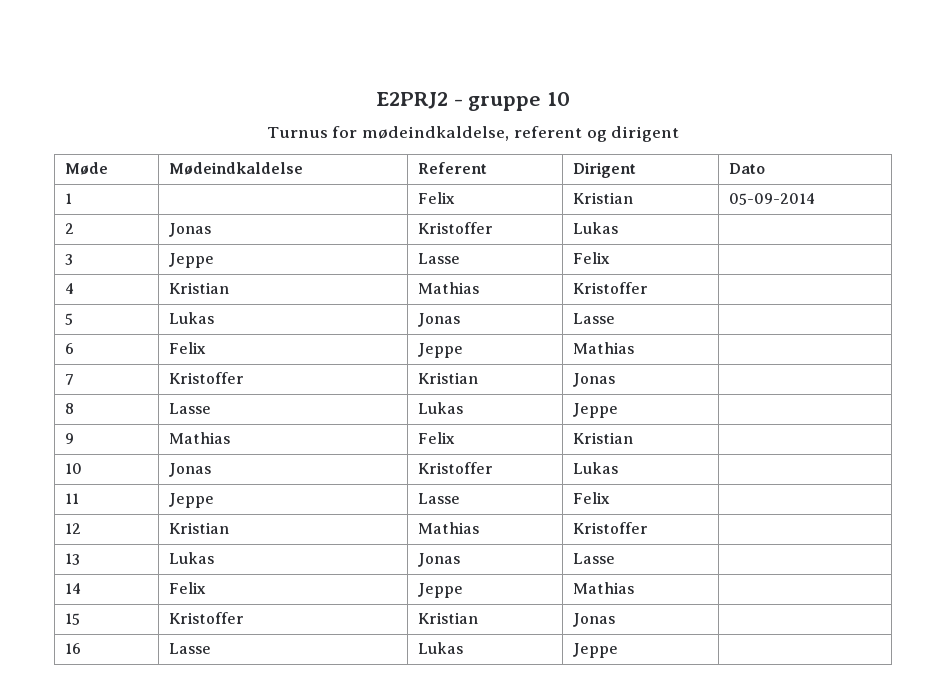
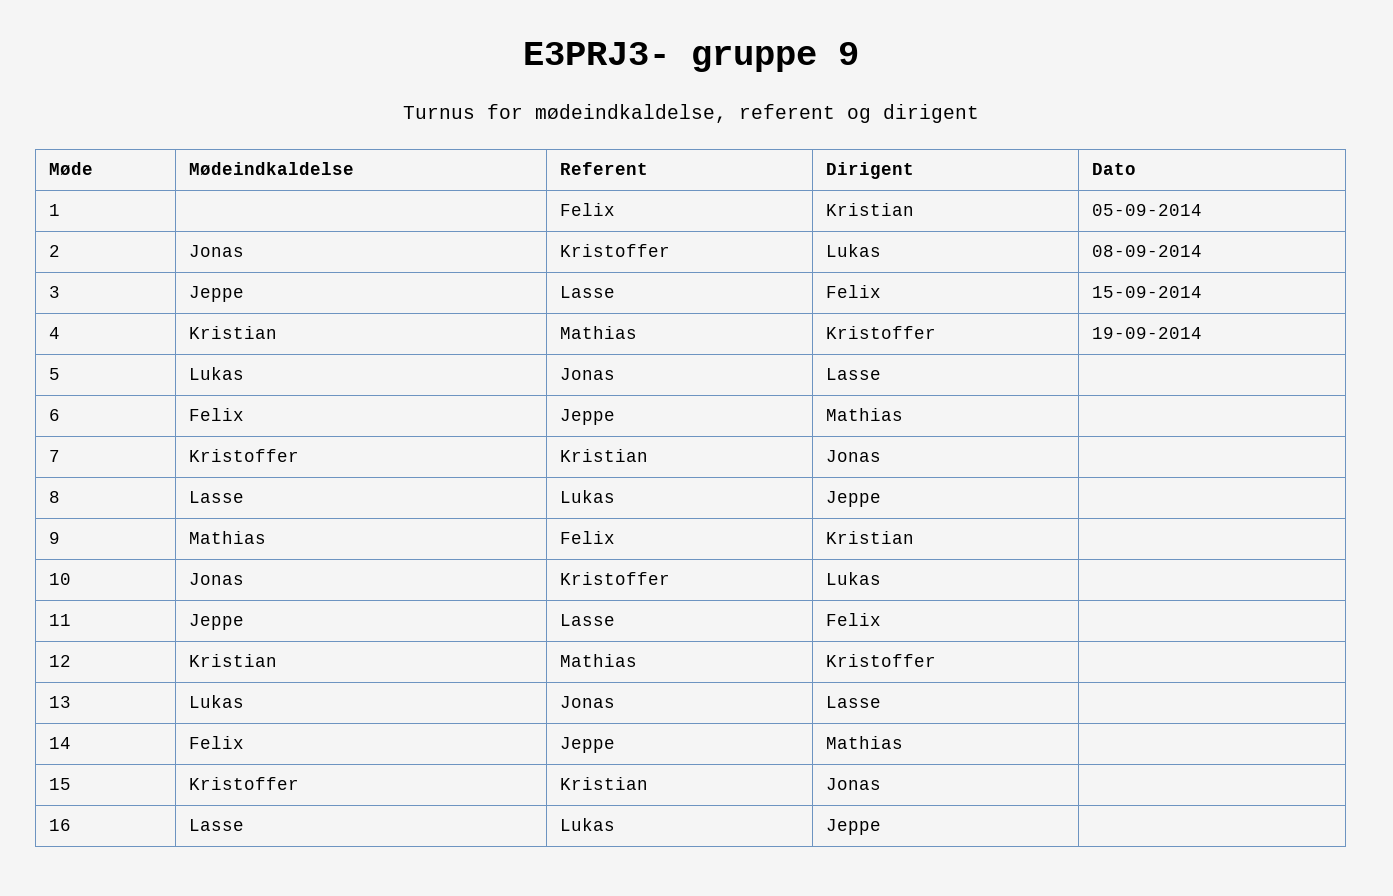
[375,92,571,111] E2PRJ2 - gruppe 10 -> [522,42,859,72] E3PRJ3- gruppe 9
(618, 228) none -> [1092,245,1203,257] 08-09-2014
(610, 258) none -> [1092,286,1203,298] 15-09-2014
(648, 288) none -> [1092,327,1203,339] 19-09-2014

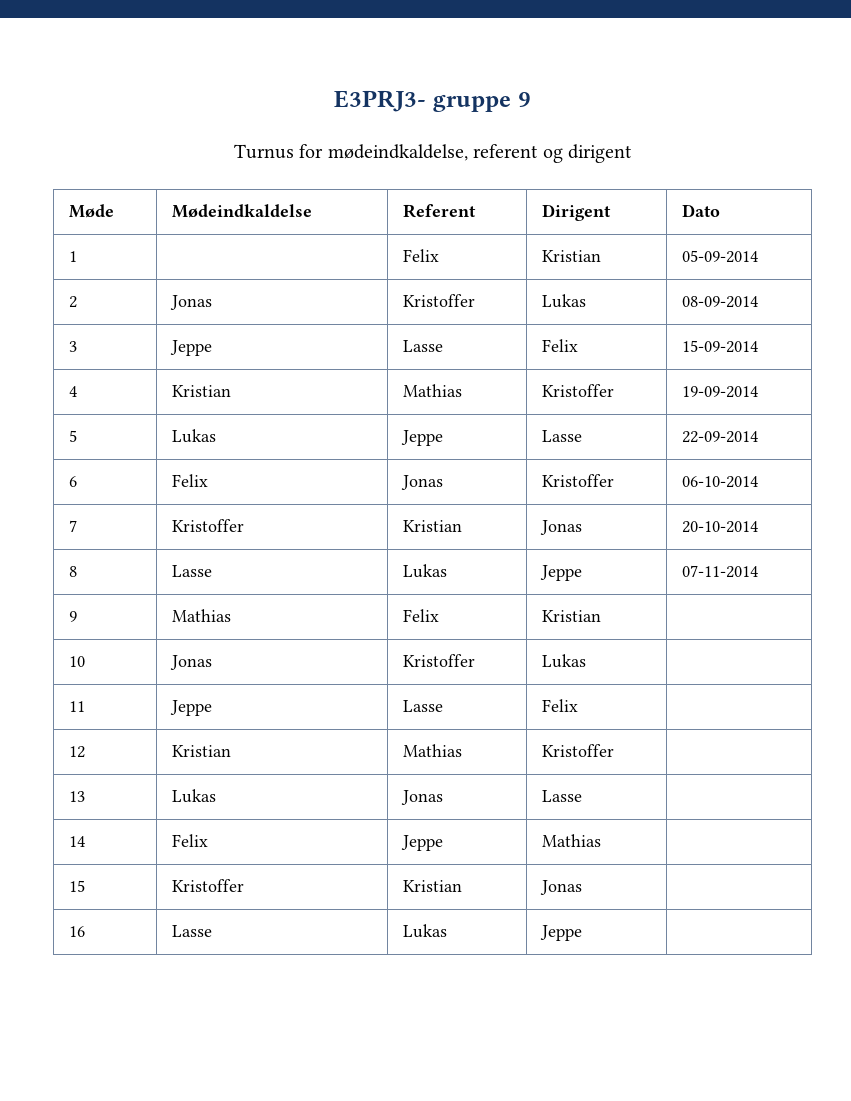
[560,368,616,380] [826,368,882,380] Jonas | Lasse | -> [400,430,443,446] [541,430,582,442] [681,431,758,443] Jeppe | Lasse | 22-09-2014
[560,409,616,425] [826,408,904,421] Jeppe | Mathias | -> [400,475,443,490] [541,474,614,487] [681,476,758,488] Jonas | Kristoffer | 06-10-2014
(882, 456) none -> [681,521,758,533] 20-10-2014
(882, 499) none -> [681,565,758,578] 07-11-2014

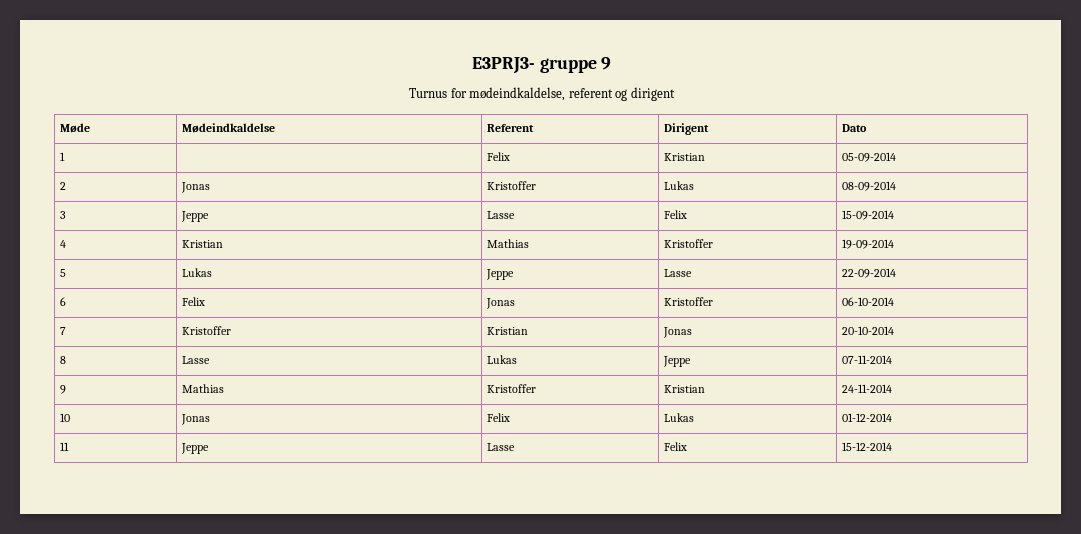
[402,609,439,622] [541,610,601,622] Felix | Kristian | -> [486,384,536,393] [663,385,705,393] [841,384,892,393] Kristoffer | Kristian | 24-11-2014
[402,654,475,667] [541,654,586,668] Kristoffer | Lukas | -> [486,413,510,422] [663,413,694,422] [841,413,892,422] Felix | Lukas | 01-12-2014
[68,746,85,758] [171,745,231,757] [402,744,462,757] [541,744,614,757] [68,791,85,802] [171,789,216,803] [400,790,443,805] [541,790,582,802] [68,836,85,847] [171,834,208,847] [400,835,443,851] [541,834,601,847] [68,880,85,892] [171,879,244,892] [402,880,462,892] [539,880,582,895] [68,926,85,937] [171,925,212,937] [402,924,447,938] [539,925,582,941] // 12 | Kristian | Mathias | Kristoffer | // 13 | Lukas | Jonas | Lasse | // 14 | Felix | Jeppe | Mathias | // 15 | Kristoffer | Kristian | Jonas | // 16 | Lasse | Lukas | Jeppe | -> [841,442,892,451] 15-12-2014

